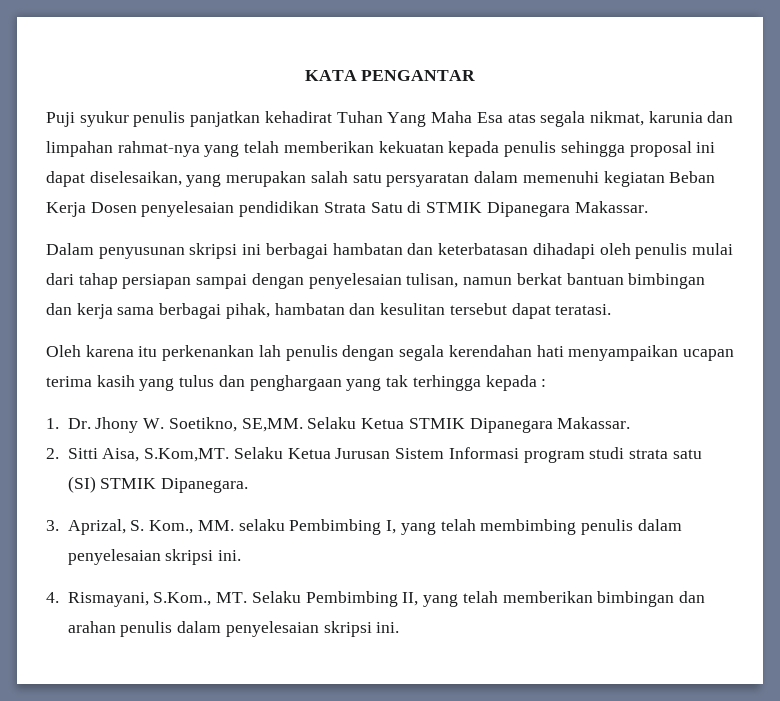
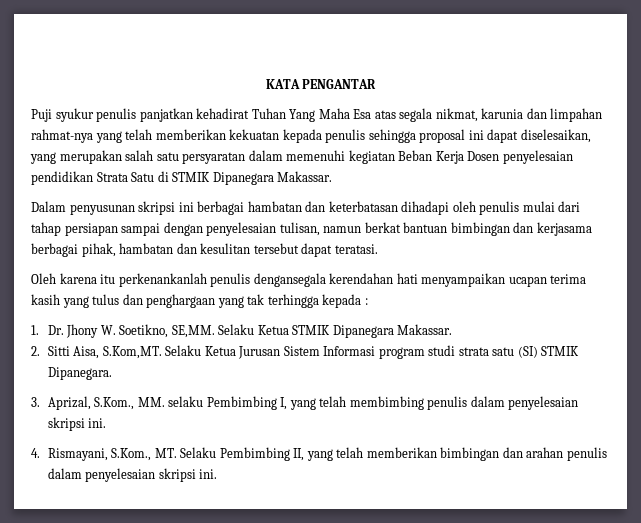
[76,303,155,319] kerja sama -> [536,222,592,236] kerjasama
[162,345,445,361] perkenankan lah penulis dengan segala -> [118,273,326,287] perkenankanlah penulis dengansegala
[130,520,194,534] S. Kom., -> [94,397,135,410] S.Kom.,

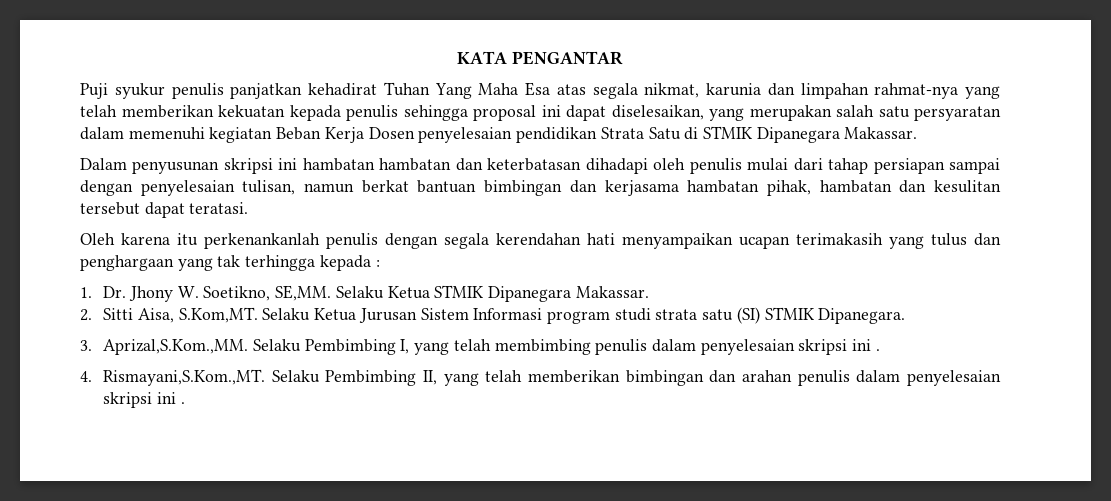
[197,201,245,215] berbagai -> [302,158,375,171] hambatan
[31,243,78,257] berbagai -> [687,180,760,193] hambatan
[253,273,326,287] dengansegala -> [385,233,489,249] dengan segala
[550,274,587,284] [31,294,60,305] terima kasih -> [796,233,883,245] terimakasih
[47,396,204,410] Aprizal, S.Kom., MM. selaku -> [103,339,301,355] Aprizal,S.Kom.,MM. Selaku
[88,418,107,428] ini. -> [852,339,880,351] ini .
[47,448,177,461] Rismayani, S.Kom., MT. -> [103,369,266,386] Rismayani,S.Kom.,MT.
[199,469,218,479] ini. -> [156,392,185,404] ini .

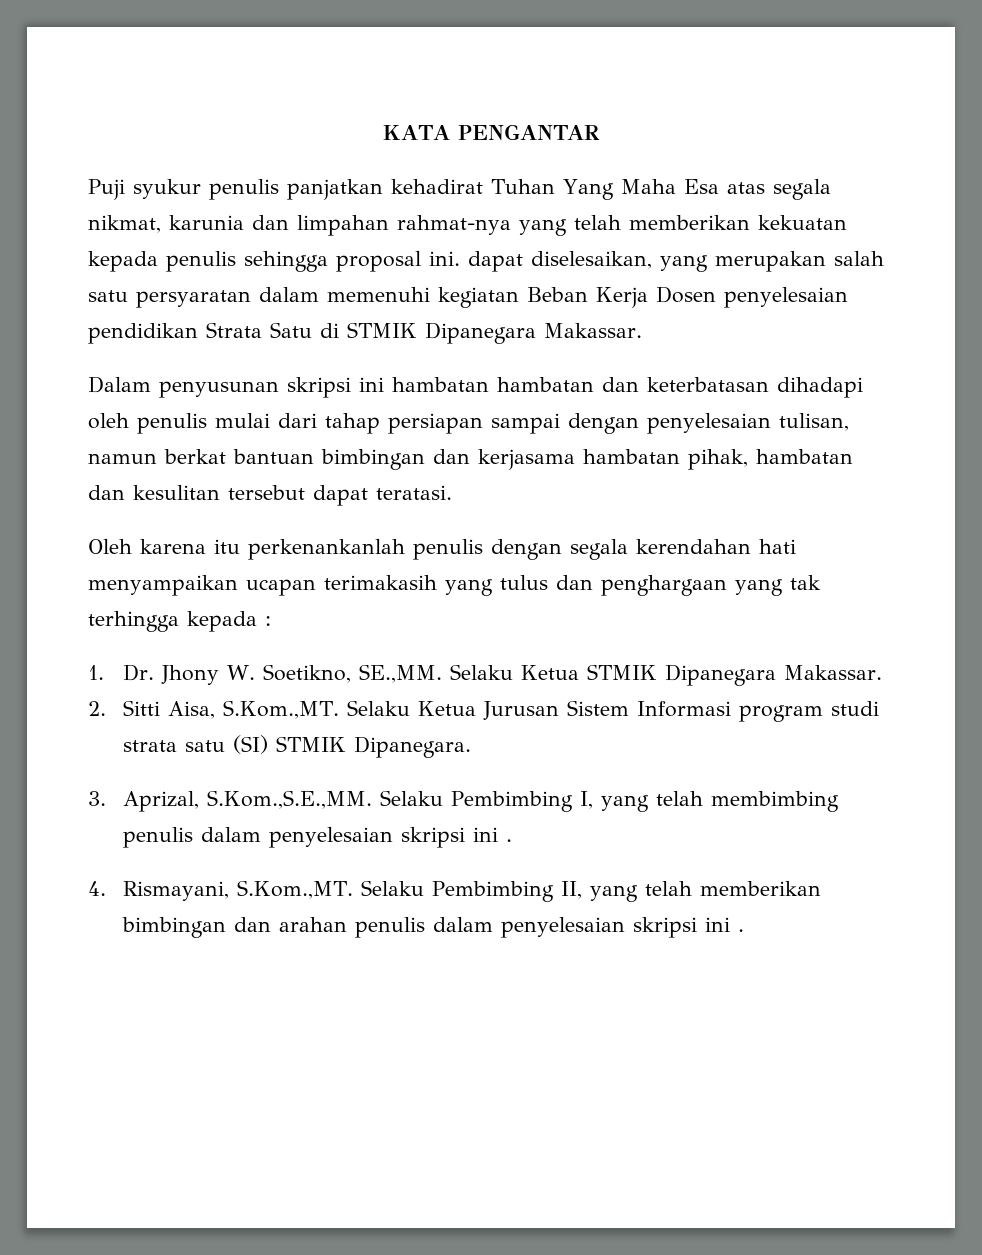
[541,105,561,117] ini -> [429,251,460,266] ini.
[275,285,332,301] SE,MM. -> [358,664,442,683] SE.,MM.
[178,307,258,323] S.Kom,MT. -> [222,700,339,719] S.Kom.,MT.
[103,339,249,355] Aprizal,S.Kom.,MM. -> [122,790,372,812] Aprizal, S.Kom.,S.E.,MM.
[103,369,266,386] Rismayani,S.Kom.,MT. -> [122,880,353,901] Rismayani, S.Kom.,MT.

